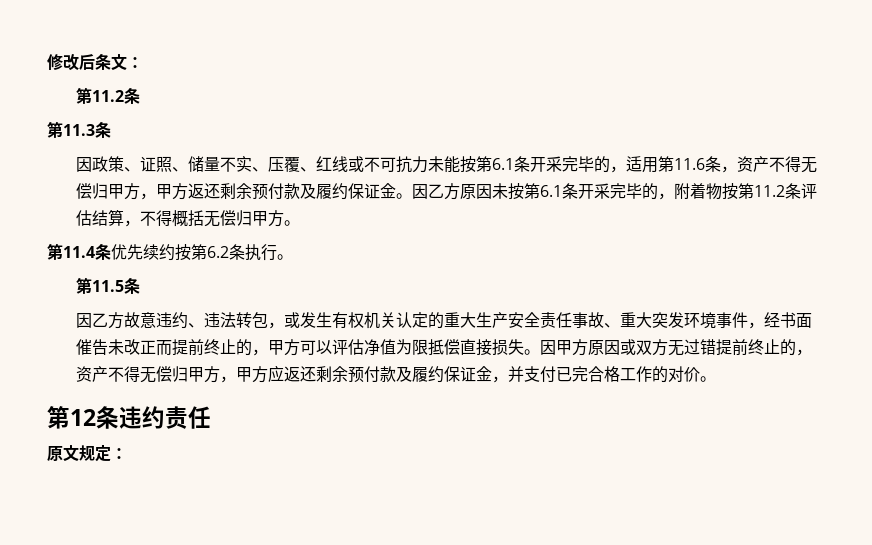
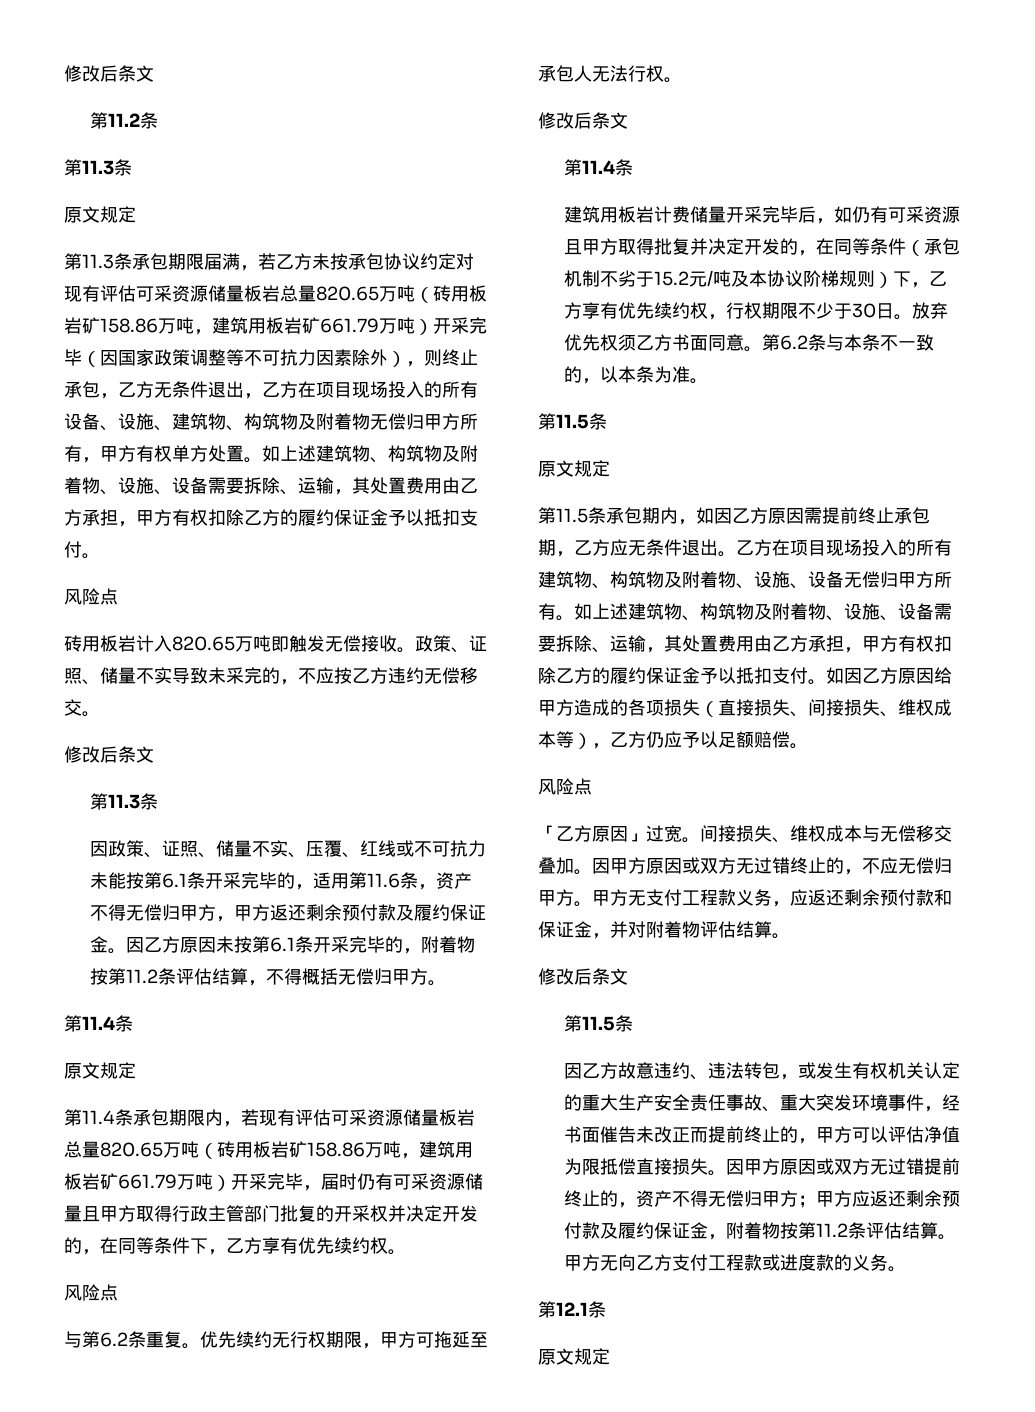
[47,53,143,71] 修改后条文： -> [64,65,154,82] 修改后条文
(111, 129) none -> [64,206,136,223] [64,253,474,271] [64,285,487,303] [64,317,487,335] [64,349,478,367] [64,381,478,399] [64,413,478,431] [64,445,478,463] [64,477,478,495] [64,509,478,527] [64,541,100,559] [64,588,118,605] [64,635,487,653] [64,667,478,685] [64,699,100,717] [64,746,154,763] [90,793,159,810] // 原文规定 // 第11.3条承包期限届满，若乙方未按承包协议约定对现有评估可采资源储量板岩总量820.65万吨（砖用板岩矿158.86万吨，建筑用板岩矿661.79万吨）开采完毕（因国家政策调整等不可抗力因素除外），则终止承包，乙方无条件退出，乙方在项目现场投入的所有设备、设施、建筑物、构筑物及附着物无偿归甲方所有，甲方有权单方处置。如上述建筑物、构筑物及附着物、设施、设备需要拆除、运输，其处置费用由乙方承担，甲方有权扣除乙方的履约保证金予以抵扣支付。 // 风险点 // 砖用板岩计入820.65万吨即触发无偿接收。政策、证照、储量不实导致未采完的，不应按乙方违约无偿移交。 // 修改后条文 // 第11.3条
[111,244,293,261] 优先续约按第6.2条执行。 -> [64,1062,136,1079] [64,1109,475,1127] [64,1141,473,1159] [64,1173,483,1191] [64,1205,478,1222] [64,1237,406,1255] [64,1284,118,1301] [64,1331,488,1349] [538,65,682,83] [538,112,628,129] [564,159,634,176] [564,206,961,224] [564,238,961,256] [564,270,948,288] [564,302,949,320] [564,334,935,352] [564,366,709,384] [538,413,607,430] [538,460,610,477] [538,507,930,525] [538,539,952,557] [538,571,952,589] [538,603,952,621] [538,635,952,653] [538,667,952,685] [538,699,952,717] [538,731,808,749] [538,778,592,795] [538,825,952,843] [538,857,952,875] [538,889,952,907] [538,921,790,939] [538,968,628,985] // 原文规定 // 第11.4条承包期限内，若现有评估可采资源储量板岩总量820.65万吨（砖用板岩矿158.86万吨，建筑用板岩矿661.79万吨）开采完毕，届时仍有可采资源储量且甲方取得行政主管部门批复的开采权并决定开发的，在同等条件下，乙方享有优先续约权。 // 风险点 // 与第6.2条重复。优先续约无行权期限，甲方可拖延至承包人无法行权。 // 修改后条文 // 第11.4条 // 建筑用板岩计费储量开采完毕后，如仍有可采资源且甲方取得批复并决定开发的，在同等条件（承包机制不劣于15.2元/吨及本协议阶梯规则）下，乙方享有优先续约权，行权期限不少于30日。放弃优先权须乙方书面同意。第6.2条与本条不一致的，以本条为准。 // 第11.5条 // 原文规定 // 第11.5条承包期内，如因乙方原因需提前终止承包期，乙方应无条件退出。乙方在项目现场投入的所有建筑物、构筑物及附着物、设施、设备无偿归甲方所有。如上述建筑物、构筑物及附着物、设施、设备需要拆除、运输，其处置费用由乙方承担，甲方有权扣除乙方的履约保证金予以抵扣支付。如因乙方原因给甲方造成的各项损失（直接损失、间接损失、维权成本等），乙方仍应予以足额赔偿。 // 风险点 // 「乙方原因」过宽。间接损失、维权成本与无偿移交叠加。因甲方原因或双方无过错终止的，不应无偿归甲方。甲方无支付工程款义务，应返还剩余预付款和保证金，并对附着物评估结算。 // 修改后条文
[220,376,237,383] ， -> [798,1195,817,1208] ；
[508,366,717,383] [47,406,211,429] [47,445,127,462] 并支付已完合格工作的对价。 // 第12条违约责任 // 原文规定： -> [726,1222,957,1240] [564,1254,907,1272] [538,1301,606,1318] [538,1348,610,1365] 附着物按第11.2条评估结算。甲方无向乙方支付工程款或进度款的义务。 // 第12.1条 // 原文规定

